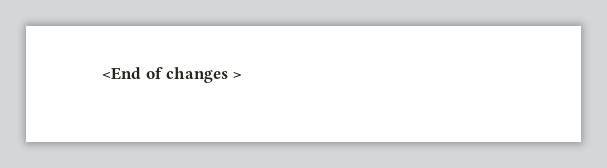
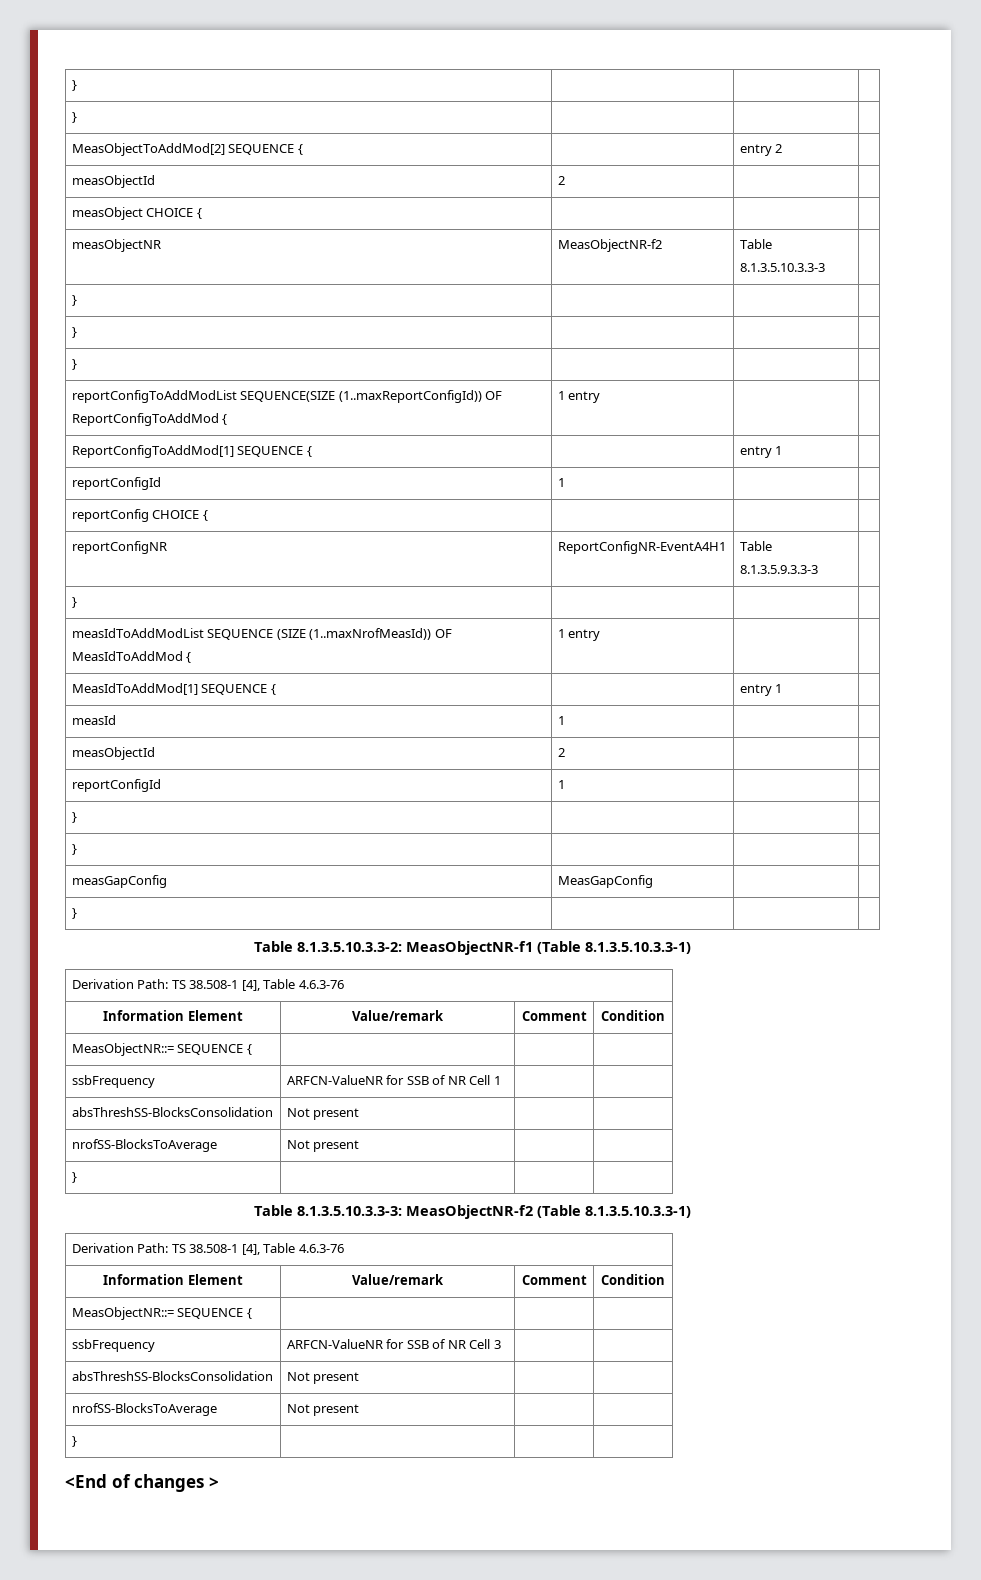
(102, 73) none -> [71,80,77,91] [71,112,77,123] [71,143,303,156] [739,144,783,156] [71,175,155,188] [557,176,565,185] [71,207,202,220] [71,239,161,252] [557,239,662,252] [739,239,772,249] [739,263,825,272] [71,295,77,306] [71,327,77,338] [71,359,77,370] [71,390,503,403] [71,413,228,426] [557,391,601,403] [71,445,312,458] [739,446,783,458] [71,477,161,490] [557,478,565,487] [71,509,208,522] [71,541,167,554] [557,541,726,554] [739,541,772,551] [739,565,818,574] [71,597,77,608] [71,628,452,640] [71,651,192,663] [557,629,601,641] [71,683,276,695] [739,684,783,696] [71,715,116,725] [557,716,565,725] [71,747,155,760] [557,748,565,757] [71,779,161,792] [557,780,565,789] [71,812,77,823] [71,844,77,855] [71,875,167,888] [557,875,653,888] [71,908,77,919] [254,941,691,955] [71,979,344,991] [103,1010,243,1021] [352,1010,444,1021] [521,1011,587,1021] [601,1010,665,1021] [71,1043,252,1056] [71,1075,155,1088] [286,1075,501,1085] [71,1107,273,1117] [286,1108,360,1120] [71,1139,217,1152] [286,1140,360,1152] [71,1172,77,1183] [254,1205,691,1219] [71,1243,344,1255] [103,1274,243,1285] [352,1274,444,1285] [521,1275,587,1285] [601,1274,665,1285] [71,1307,252,1320] [71,1339,155,1352] [286,1339,501,1349] [71,1371,273,1381] [286,1372,360,1384] [71,1403,217,1416] [286,1404,360,1416] [71,1436,77,1447] } | | | // } | | | // MeasObjectToAddMod[2] SEQUENCE { | | entry 2 | // measObjectId | 2 | | // measObject CHOICE { | | | // measObjectNR | MeasObjectNR-f2 | Table 8.1.3.5.10.3.3-3 | // } | | | // } | | | // } | | | // reportConfigToAddModList SEQUENCE(SIZE (1..maxReportConfigId)) OF ReportConfigToAddMod { | 1 entry | | // ReportConfigToAddMod[1] SEQUENCE { | | entry 1 | // reportConfigId | 1 | | // reportConfig CHOICE { | | | // reportConfigNR | ReportConfigNR-EventA4H1 | Table 8.1.3.5.9.3.3-3 | // } | | | // measIdToAddModList SEQUENCE (SIZE (1..maxNrofMeasId)) OF MeasIdToAddMod { | 1 entry | | // MeasIdToAddMod[1] SEQUENCE { | | entry 1 | // measId | 1 | | // measObjectId | 2 | | // reportConfigId | 1 | | // } | | | // } | | | // measGapConfig | MeasGapConfig | | // } | | | // Table 8.1.3.5.10.3.3-2: MeasObjectNR-f1 (Table 8.1.3.5.10.3.3-1) // Derivation Path: TS 38.508-1 [4], Table 4.6.3-76 // Information Element | Value/remark | Comment | Condition // MeasObjectNR::= SEQUENCE { | | | // ssbFrequency | ARFCN-ValueNR for SSB of NR Cell 1 | | // absThreshSS-BlocksConsolidation | Not present | | // nrofSS-BlocksToAverage | Not present | | // } | | | // Table 8.1.3.5.10.3.3-3: MeasObjectNR-f2 (Table 8.1.3.5.10.3.3-1) // Derivation Path: TS 38.508-1 [4], Table 4.6.3-76 // Information Element | Value/remark | Comment | Condition // MeasObjectNR::= SEQUENCE { | | | // ssbFrequency | ARFCN-ValueNR for SSB of NR Cell 3 | | // absThreshSS-BlocksConsolidation | Not present | | // nrofSS-BlocksToAverage | Not present | | // } | | | //

